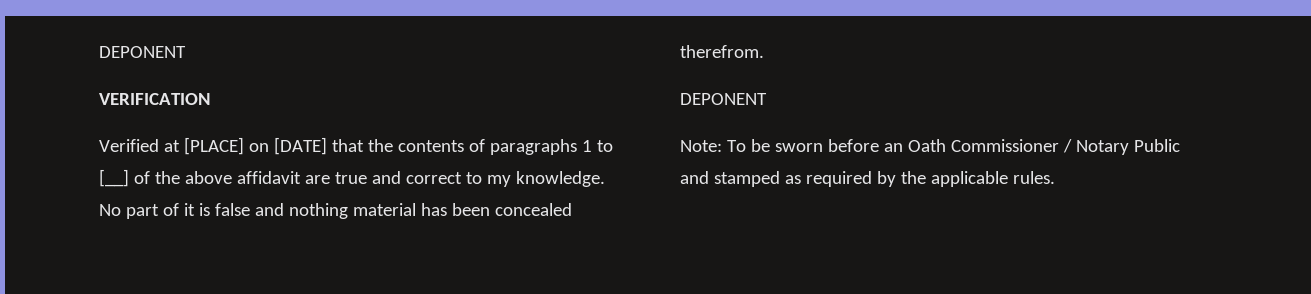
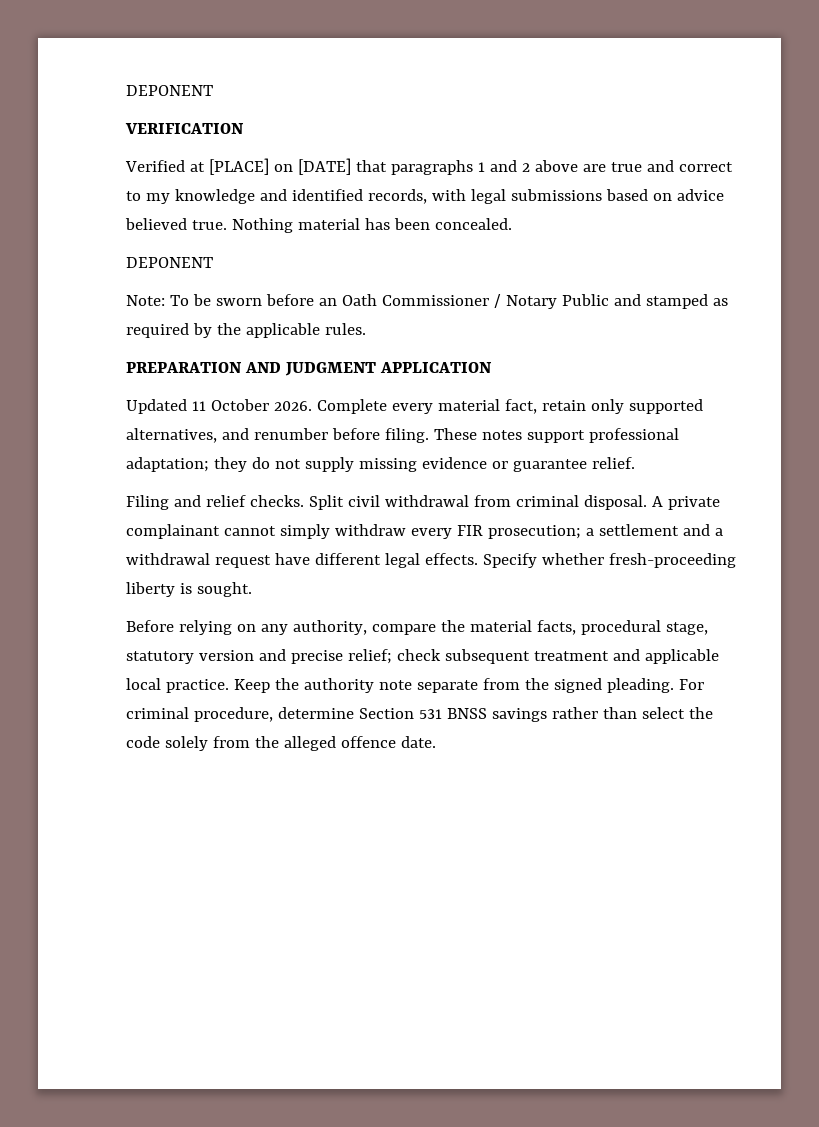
[367,139,613,155] [99,169,301,187] the contents of paragraphs 1 to [__] of the above affidavit -> [390,160,578,175] paragraphs 1 and 2 above
[515,171,605,187] [99,203,348,219] knowledge. No part of it is false and nothing -> [174,189,724,204] [125,218,293,233] knowledge and identified records, with legal submissions based on advice believed true. Nothing
[494,203,572,216] [680,45,764,58] concealed therefrom. -> [434,218,512,230] concealed.
(1055, 177) none -> [126,362,492,376] [126,399,703,414] [126,428,679,443] [126,457,635,472] [126,495,720,510] [126,524,723,539] [126,553,736,568] [126,582,252,597] [126,620,708,635] [126,649,719,664] [126,678,704,693] [126,707,713,722] [126,736,436,751] // PREPARATION AND JUDGMENT APPLICATION // Updated 11 October 2026. Complete every material fact, retain only supported alternatives, and renumber before filing. These notes support professional adaptation; they do not supply missing evidence or guarantee relief. // Filing and relief checks. Split civil withdrawal from criminal disposal. A private complainant cannot simply withdraw every FIR prosecution; a settlement and a withdrawal request have different legal effects. Specify whether fresh-proceeding liberty is sought. // Before relying on any authority, compare the material facts, procedural stage, statutory version and precise relief; check subsequent treatment and applicable local practice. Keep the authority note separate from the signed pleading. For criminal procedure, determine Section 531 BNSS savings rather than select the code solely from the alleged offence date.

